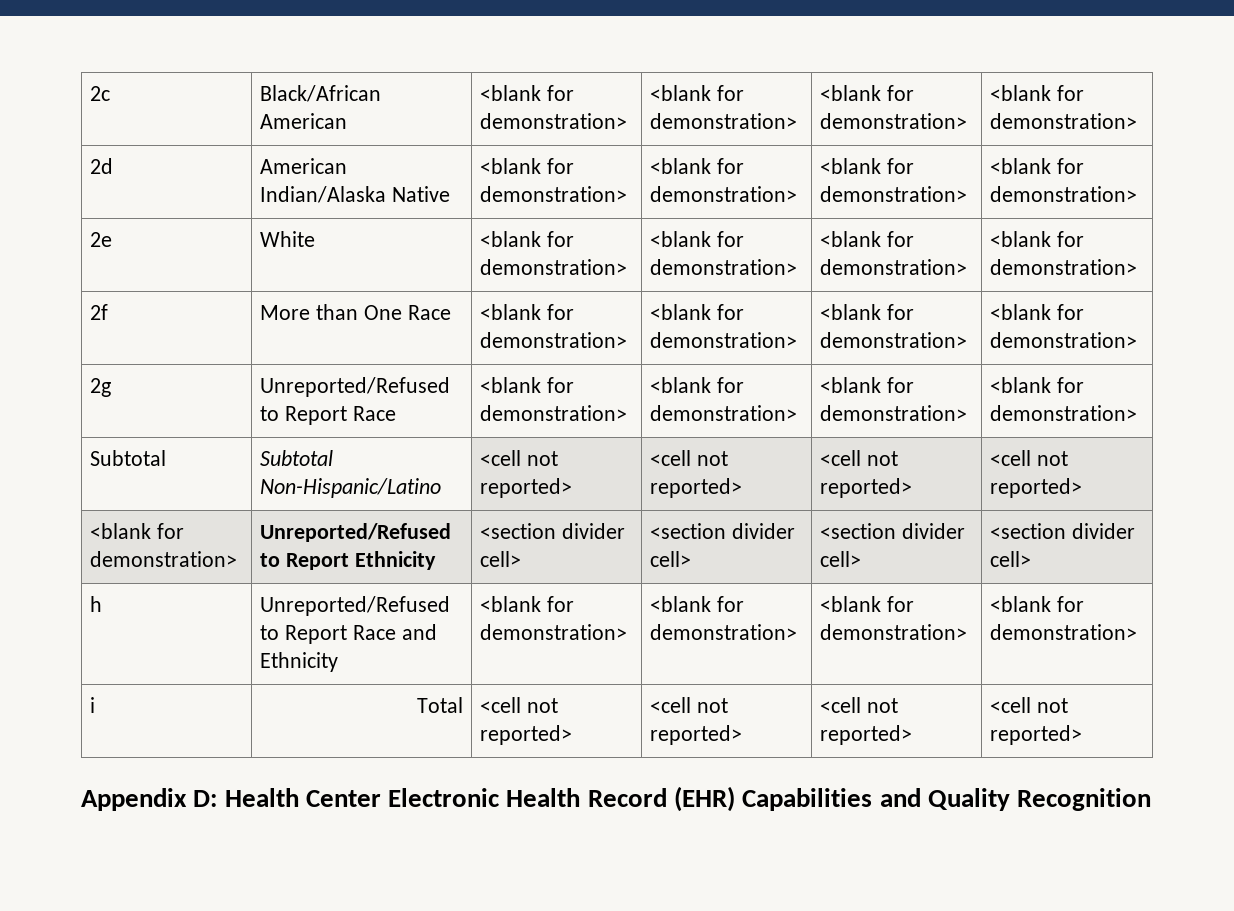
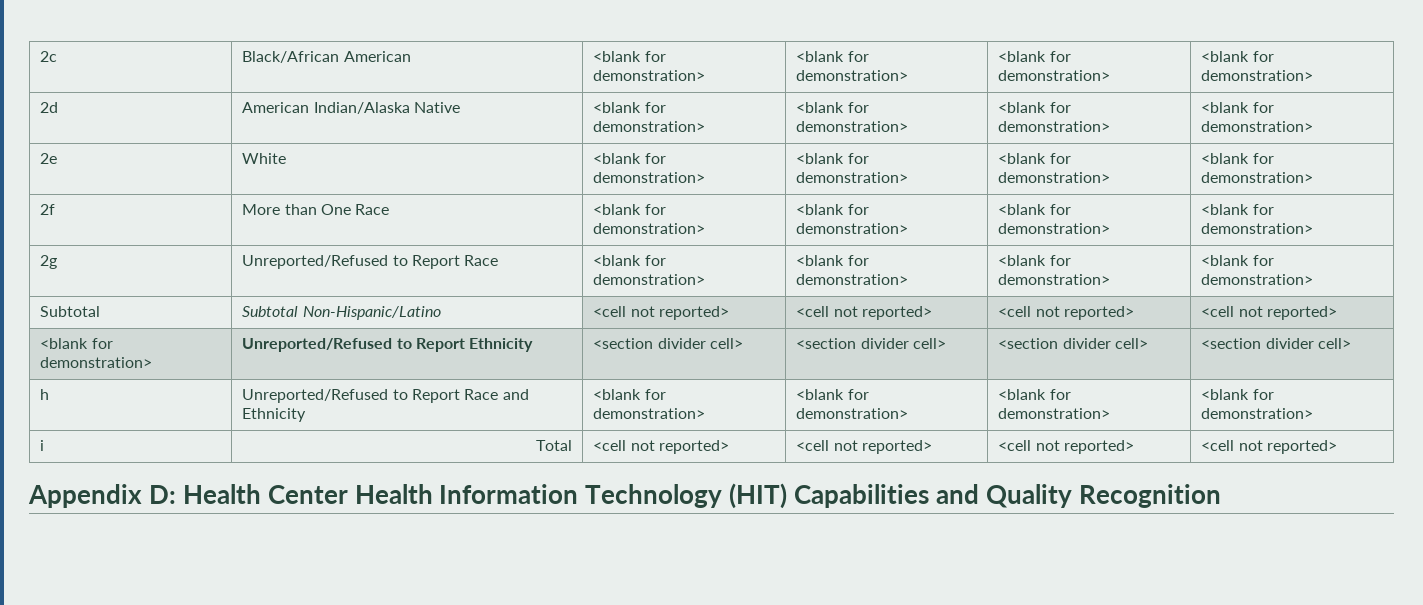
[388,786,736,812] Electronic Health Record (EHR) -> [354,483,788,509] Health Information Technology (HIT)

